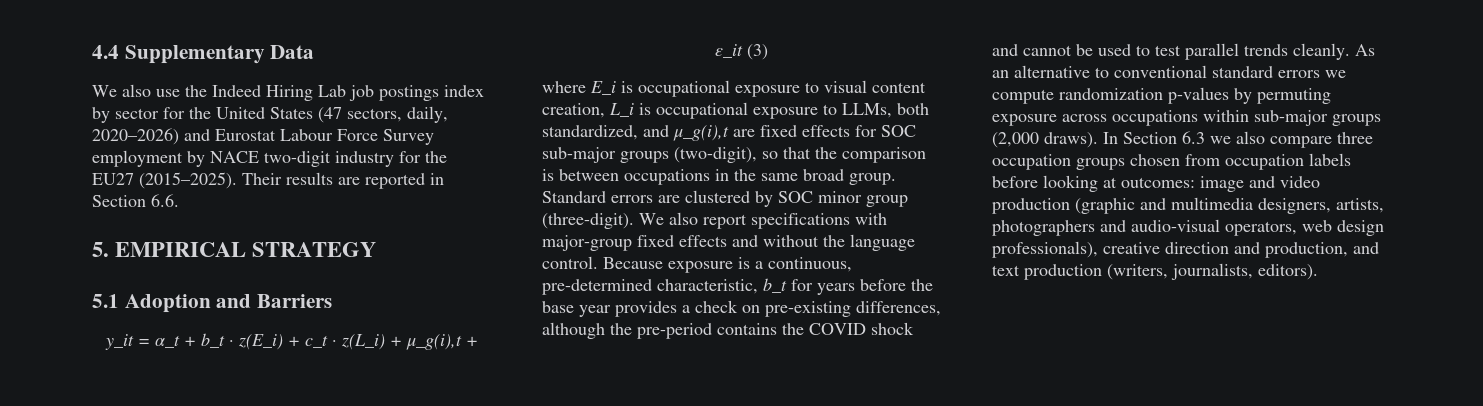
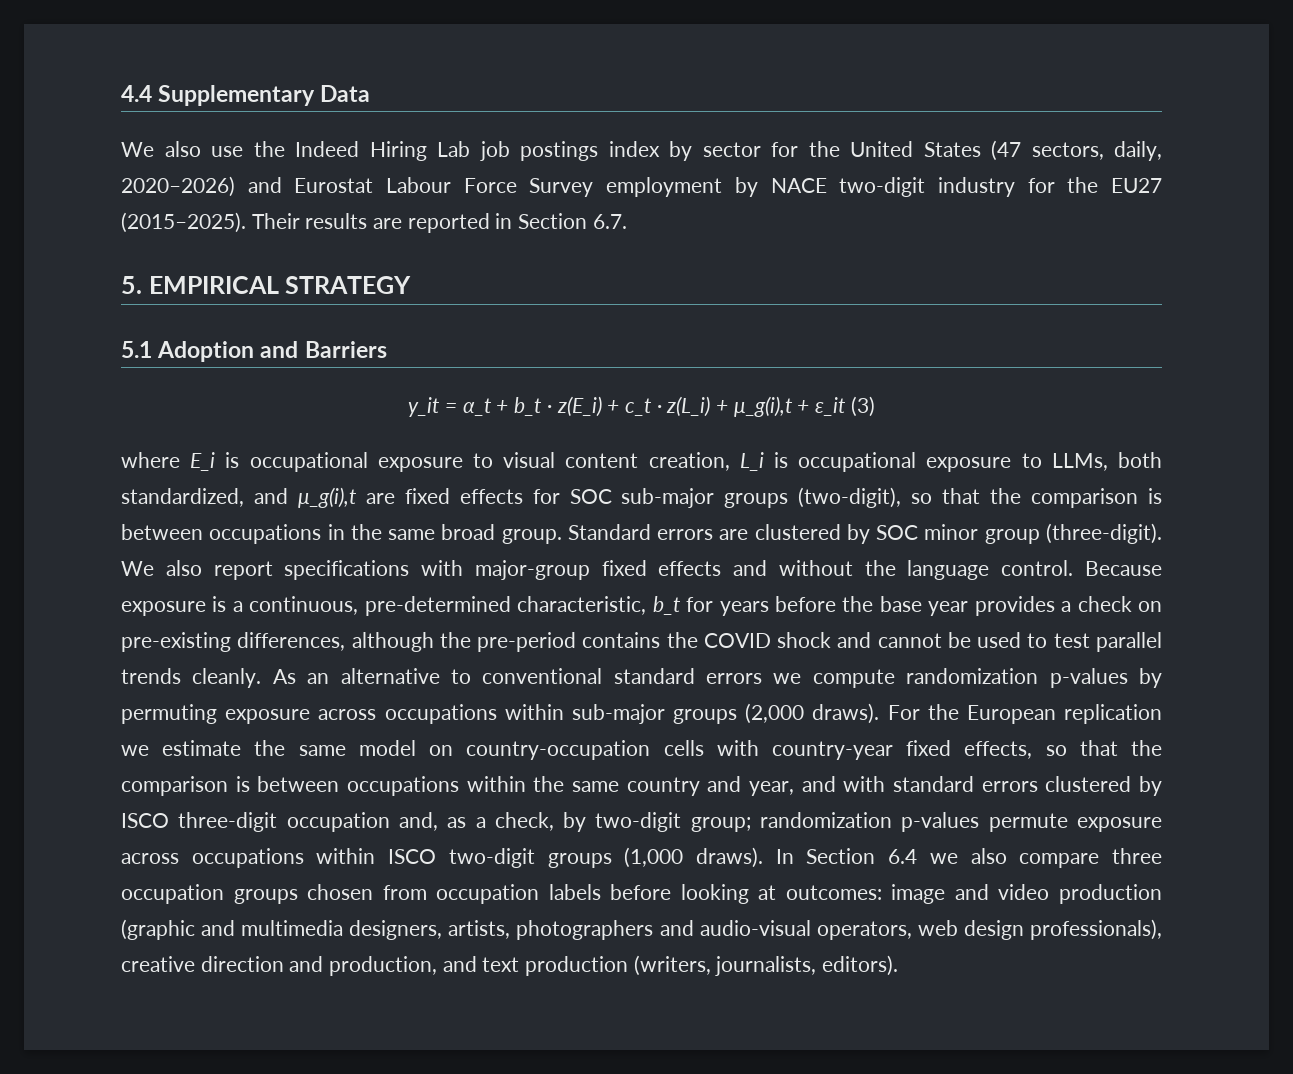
[151,194,179,207] 6.6. -> [592,214,627,229] 6.7.
(1098, 140) none -> [887,704,1162,724] [121,740,1162,760] [121,776,1162,796] [121,812,1162,832] [121,847,763,868] For the European replication we estimate the same model on country-occupation cells with country-year fixed effects, so that the comparison is between occupations within the same country and year, and with standard errors clustered by ISCO three-digit occupation and, as a check, by two-digit group; randomization p-values permute exposure across occupations within ISCO two-digit groups (1,000 draws).
[1182,131,1205,144] 6.3 -> [888,849,918,864] 6.4

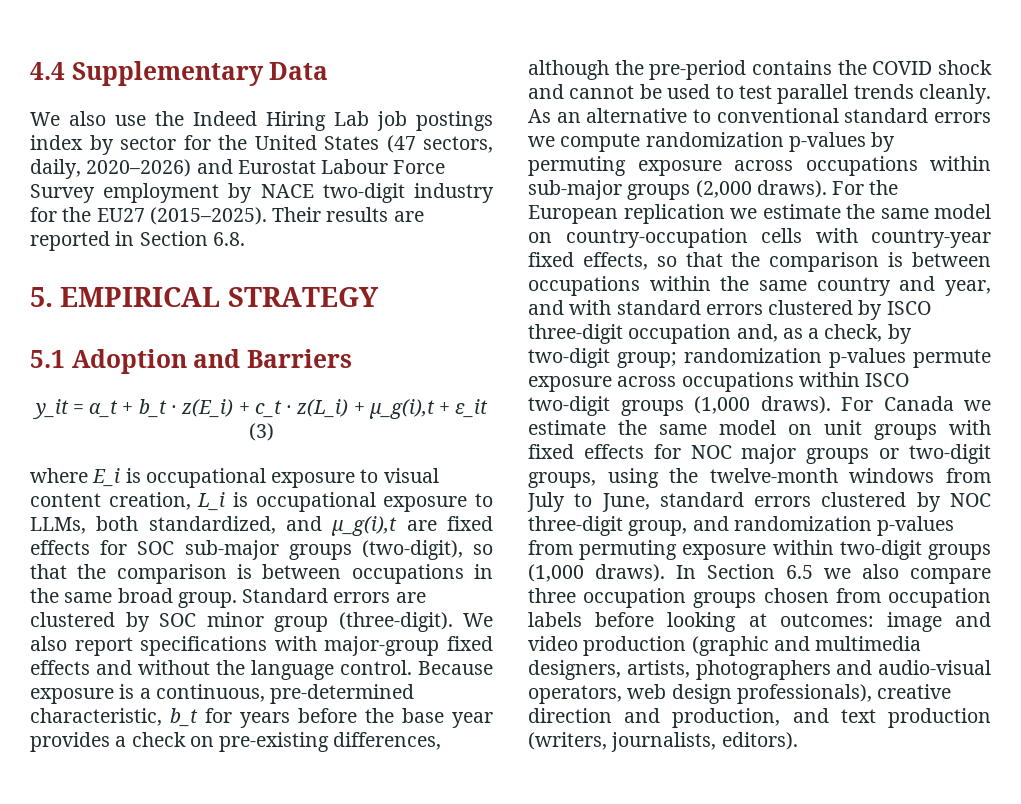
[592,214,627,229] 6.7. -> [212,232,245,246] 6.8.
(763, 857) none -> [841,396,991,411] [528,420,991,440] [528,444,991,464] [528,468,991,488] [527,492,991,512] [528,516,955,536] [528,540,991,560] [528,564,665,582] For Canada we estimate the same model on unit groups with fixed effects for NOC major groups or two-digit groups, using the twelve-month windows from July to June, standard errors clustered by NOC three-digit group, and randomization p-values from permuting exposure within two-digit groups (1,000 draws).
[888,849,918,864] 6.4 -> [786,565,813,579] 6.5

